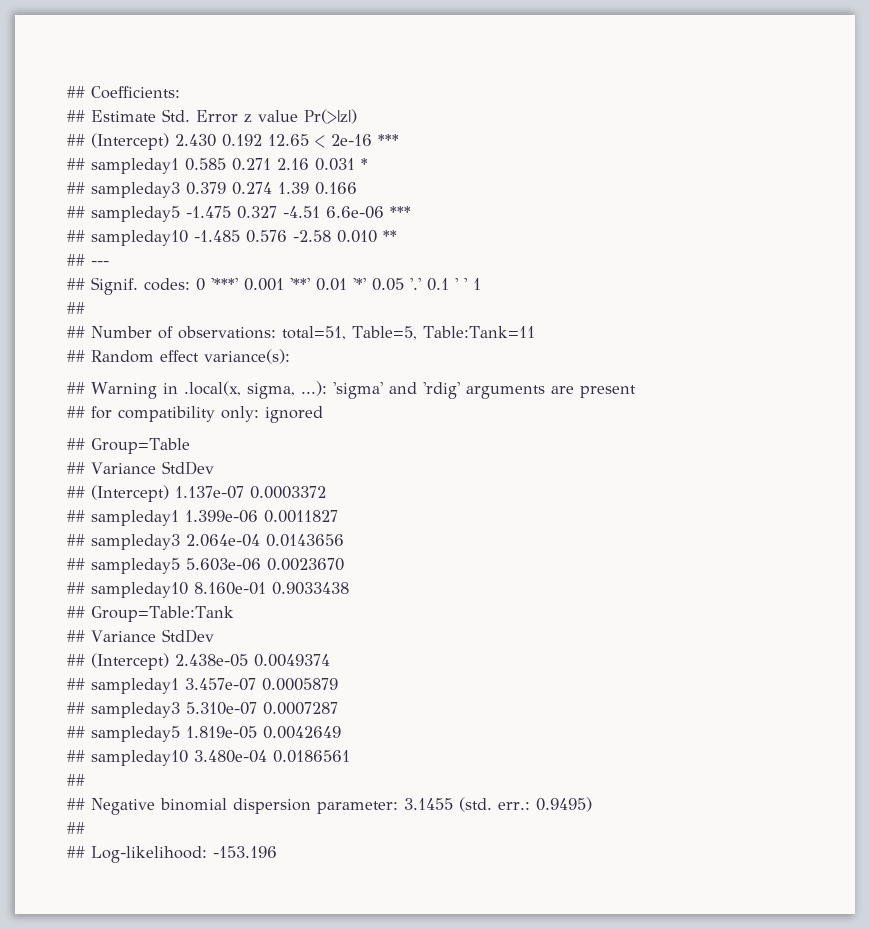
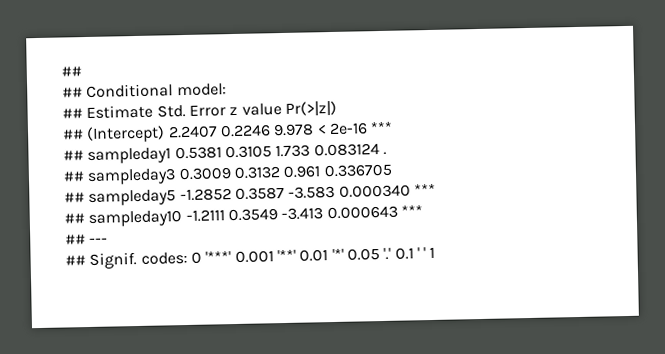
[67,86,180,99] ## Coefficients: -> [61,66,82,77] [62,83,227,99] ## // ## Conditional model:
[175,134,309,147] 2.430 0.192 12.65 -> [167,123,315,139] 2.2407 0.2246 9.978
[185,158,368,171] [67,182,357,198] [67,206,411,222] [67,230,397,246] 0.585 0.271 2.16 0.031 * // ## sampleday3 0.379 0.274 1.39 0.166 // ## sampleday5 -1.475 0.327 -4.51 6.6e-06 *** // ## sampleday10 -1.485 0.576 -2.58 0.010 ** -> [174,143,387,160] [63,163,392,185] [64,183,436,206] [64,205,423,227] 0.5381 0.3105 1.733 0.083124 . // ## sampleday3 0.3009 0.3132 0.961 0.336705 // ## sampleday5 -1.2852 0.3587 -3.583 0.000340 *** // ## sampleday10 -1.2111 0.3549 -3.413 0.000643 ***
[67,302,85,314] [67,326,535,340] [67,349,290,364] [67,381,636,399] [67,406,323,423] [67,438,190,454] [67,461,214,475] [67,485,326,502] [67,510,338,526] [67,534,344,550] [67,558,344,574] [67,582,349,598] [67,606,234,622] [67,629,214,643] [67,653,330,670] [67,678,338,694] [67,702,338,718] [67,726,341,742] [67,750,350,766] [67,774,85,786] [67,797,592,815] [67,822,85,834] [67,846,277,863] // ## // ## Number of observations: total=51, Table=5, Table:Tank=11 // ## Random effect variance(s): // ## Warning in .local(x, sigma, ...): 'sigma' and 'rdig' arguments are present // ## for compatibility only: ignored // ## Group=Table // ## Variance StdDev // ## (Intercept) 1.137e-07 0.0003372 // ## sampleday1 1.399e-06 0.0011827 // ## sampleday3 2.064e-04 0.0143656 // ## sampleday5 5.603e-06 0.0023670 // ## sampleday10 8.160e-01 0.9033438 // ## Group=Table:Tank // ## Variance StdDev // ## (Intercept) 2.438e-05 0.0049374 // ## sampleday1 3.457e-07 0.0005879 // ## sampleday3 5.310e-07 0.0007287 // ## sampleday5 1.819e-05 0.0042649 // ## sampleday10 3.480e-04 0.0186561 // ## // ## Negative binomial dispersion parameter: 3.1455 (std. err.: 0.9495) // ## // ## Log-likelihood: -153.196 -> (436, 252) none

